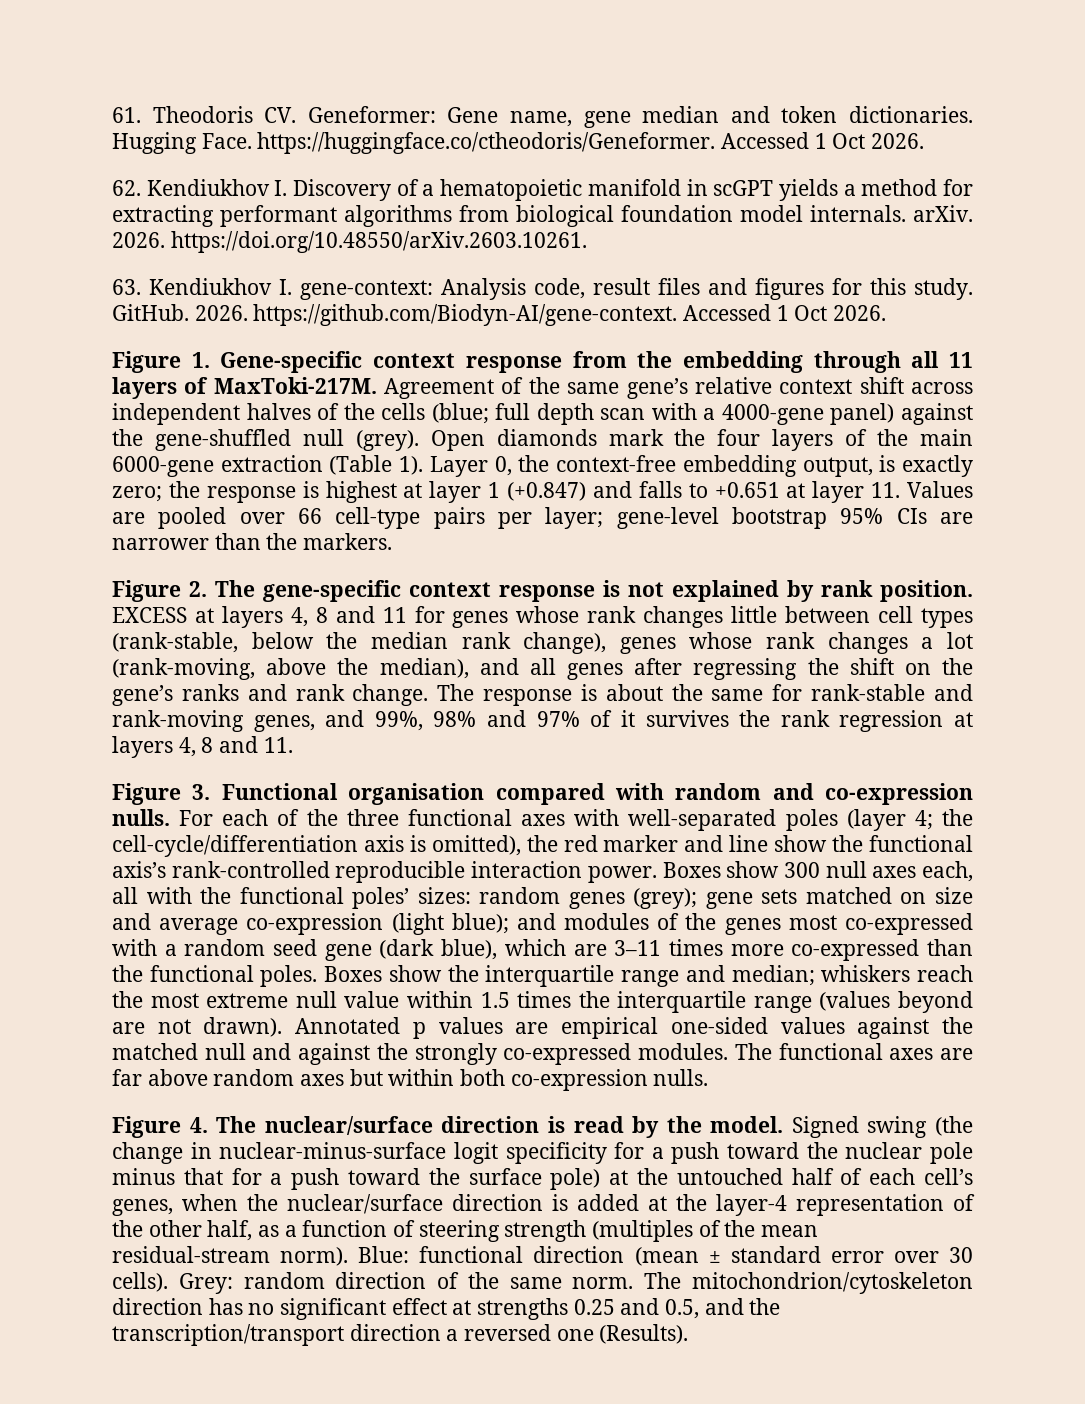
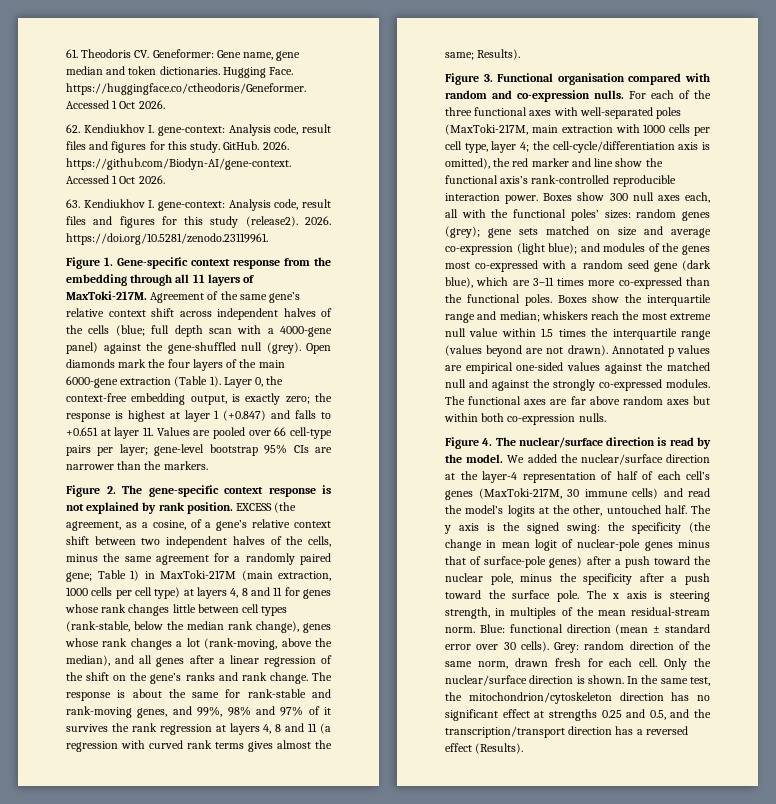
[293,179,974,201] [112,205,973,227] [112,231,587,253] [112,278,292,295] Discovery of a hematopoietic manifold in scGPT yields a method for extracting performant algorithms from biological foundation model internals. arXiv. 2026. https://doi.org/10.48550/arXiv.2603.10261. // 63. Kendiukhov I. -> (155, 129) none
(887, 313) none -> [66,199,331,211] [66,216,331,228] [66,233,268,245] // 63. Kendiukhov I. gene-context: Analysis code, result files and figures for this study (release2). 2026. https://doi.org/10.5281/zenodo.23119961.
(187, 615) none -> [274,502,297,513] [66,519,331,531] [66,536,331,548] [66,553,331,565] [66,570,331,582] [66,587,181,599] (the agreement, as a cosine, of a gene’s relative context shift between two independent halves of the cells, minus the same agreement for a randomly paired gene; Table 1) in MaxToki-217M (main extraction, 1000 cells per cell type)
[693,658,798,680] regressing -> [218,655,332,667] a linear regression of
[263,737,293,753] 11. -> [308,723,331,734] [66,740,332,752] [445,49,521,60] 11 (a regression with curved rank terms gives almost the same; Results).
[846,809,906,831] (layer -> [445,124,710,136] [445,141,517,153] (MaxToki-217M, main extraction with 1000 cells per cell type, layer
[791,1116,974,1138] [112,1142,645,1164] Signed swing (the change in nuclear-minus-surface logit specificity for -> [507,454,710,465] [445,471,710,483] [445,488,710,500] [445,505,711,517] [444,522,711,534] [445,539,710,551] [445,556,611,568] We added the nuclear/surface direction at the layer-4 representation of half of each cell’s genes (MaxToki-217M, 30 immune cells) and read the model’s logits at the other, untouched half. The y axis is the signed swing: the specificity (the change in mean logit of nuclear-pole genes minus that of surface-pole genes) after
[929,1142,973,1164] [112,1168,262,1185] pole minus that for -> [490,573,664,585] pole, minus the specificity after
[550,1168,973,1190] [112,1194,975,1216] [112,1220,694,1242] pole) at the untouched half of each cell’s genes, when the nuclear/surface direction is added at the layer-4 representation of the other half, as a function of steering strength (multiples -> [556,590,710,602] [445,607,557,619] pole. The x axis is steering strength, in multiples
[280,1247,349,1266] norm). -> [445,627,475,633] norm.
[572,1272,682,1289] norm. The -> [477,658,711,670] [445,675,710,686] [445,692,462,701] norm, drawn fresh for each cell. Only the nuclear/surface direction is shown. In the same test, the
(441, 1332) none -> [615,726,634,735] has
[556,1329,594,1341] one -> [445,743,472,752] effect

